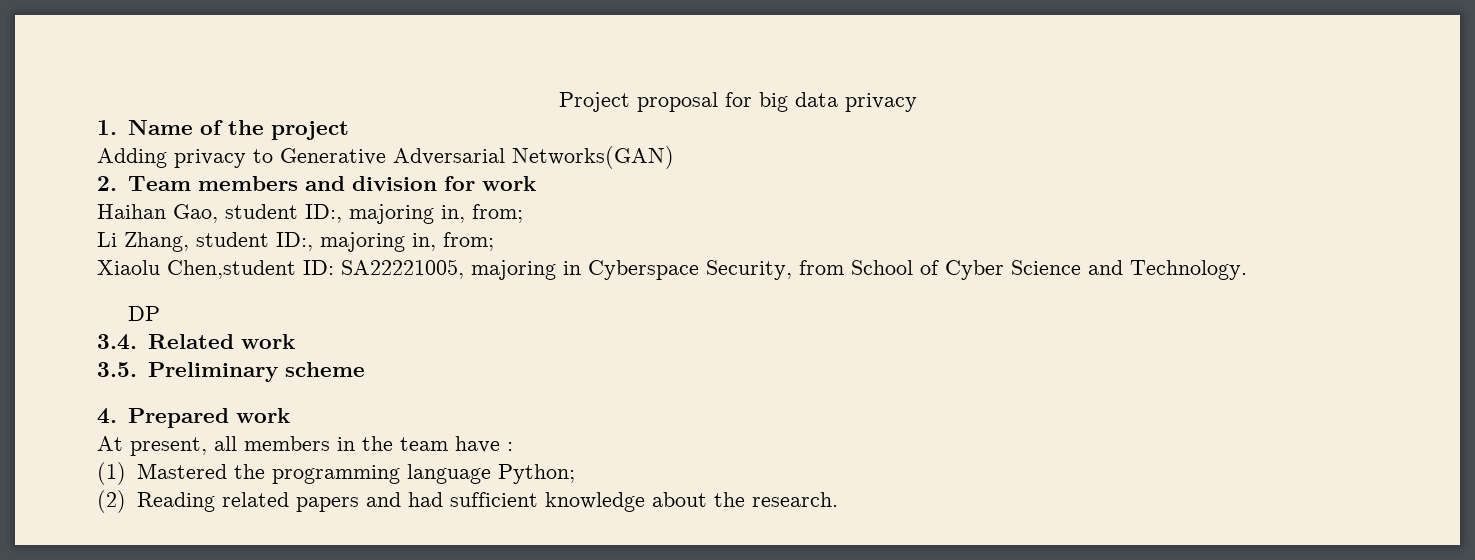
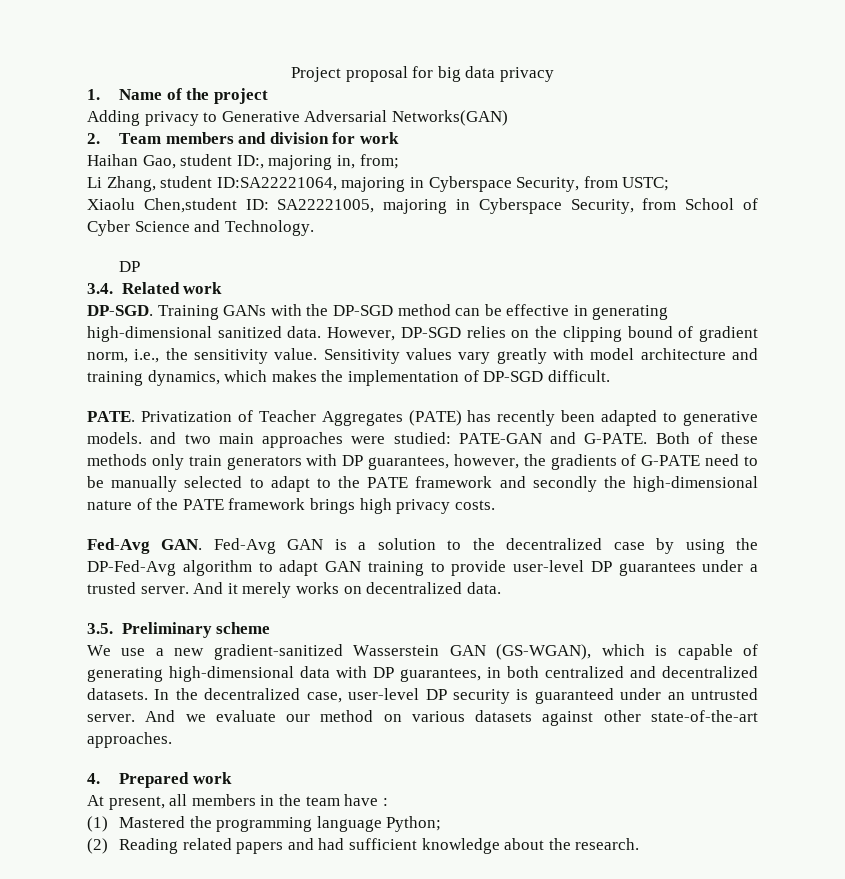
[276,232,494,252] ID:, majoring in, from; -> [216,176,670,192] ID:SA22221064, majoring in Cyberspace Security, from USTC;
[97,362,365,382] 3.5. Preliminary scheme -> [87,304,669,320] [87,326,759,342] [87,348,758,364] [87,370,610,386] [87,410,758,426] [87,432,758,448] [87,454,758,470] [87,476,758,492] [87,498,495,514] [87,538,758,554] [87,560,758,576] [87,582,501,598] [87,622,271,638] [87,644,759,660] [87,666,758,682] [87,688,758,704] [87,710,758,726] [87,732,172,748] DP-SGD. Training GANs with the DP-SGD method can be effective in generating high-dimensional sanitized data. However, DP-SGD relies on the clipping bound of gradient norm, i.e., the sensitivity value. Sensitivity values vary greatly with model architecture and training dynamics, which makes the implementation of DP-SGD difficult. // PATE. Privatization of Teacher Aggregates (PATE) has recently been adapted to generative models. and two main approaches were studied: PATE-GAN and G-PATE. Both of these methods only train generators with DP guarantees, however, the gradients of G-PATE need to be manually selected to adapt to the PATE framework and secondly the high-dimensional nature of the PATE framework brings high privacy costs. // Fed-Avg GAN. Fed-Avg GAN is a solution to the decentralized case by using the DP-Fed-Avg algorithm to adapt GAN training to provide user-level DP guarantees under a trusted server. And it merely works on decentralized data. // 3.5. Preliminary scheme // We use a new gradient-sanitized Wasserstein GAN (GS-WGAN), which is capable of generating high-dimensional data with DP guarantees, in both centralized and decentralized datasets. In the decentralized case, user-level DP security is guaranteed under an untrusted server. And we evaluate our method on various datasets against other state-of-the-art approaches.

